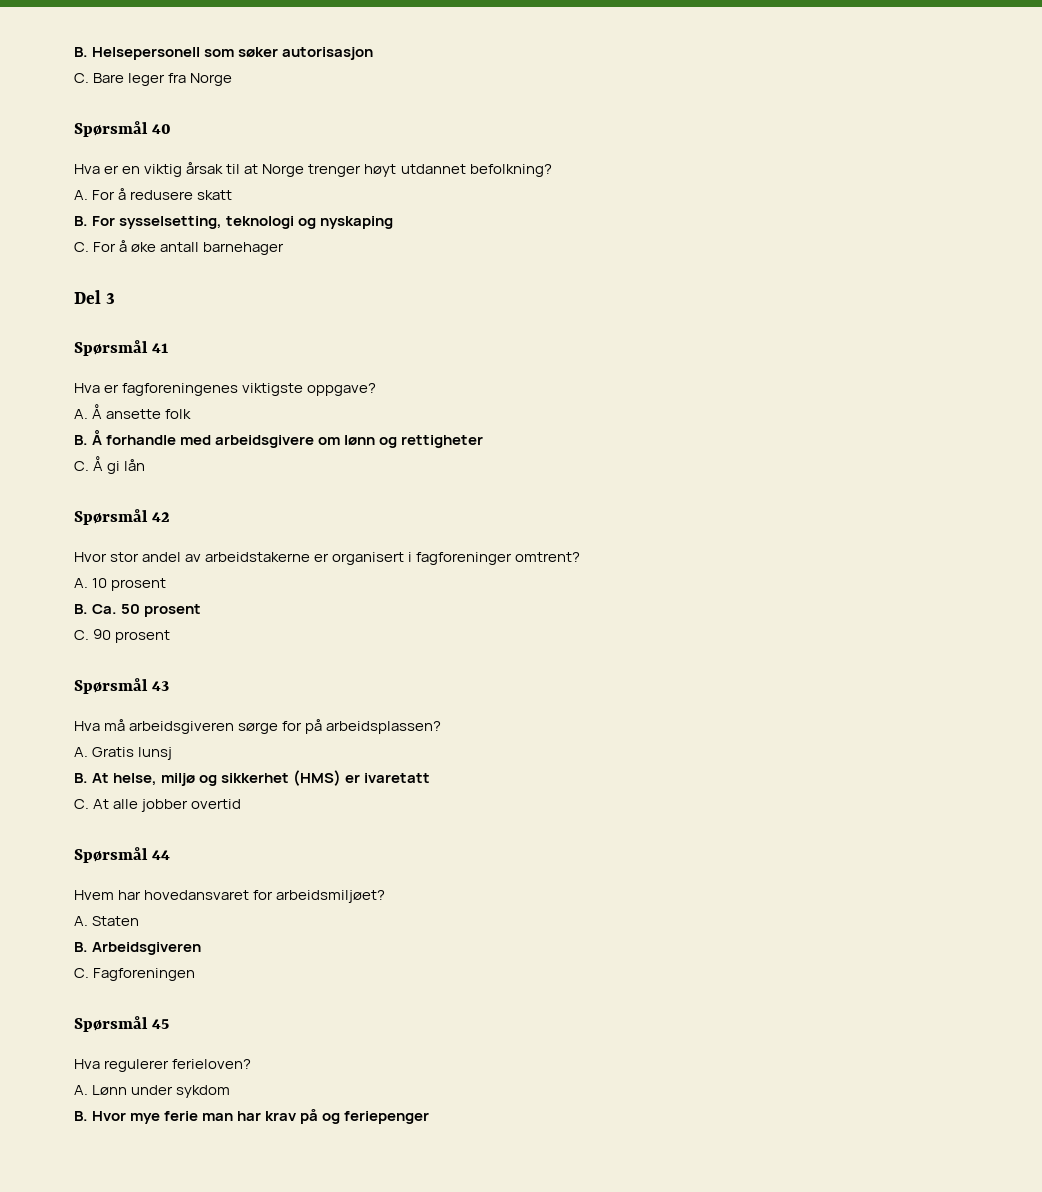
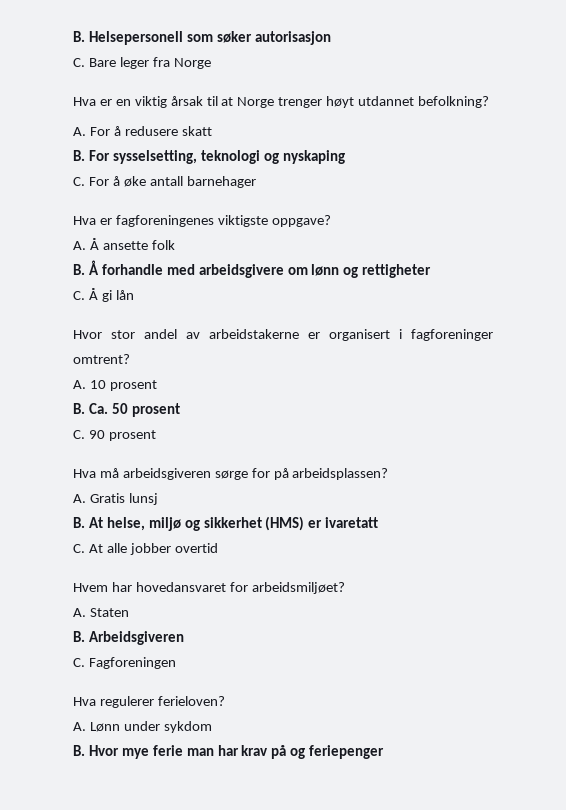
[74,121,172,137] // Spørsmål 40 -> (211, 63) none
[74,290,116,304] [74,340,169,356] // Del 3 // Spørsmål 41 -> (256, 182) none
[74,509,171,525] // Spørsmål 42 -> (134, 295) none
[74,678,170,694] // Spørsmål 43 -> (156, 435) none
[74,847,171,863] // Spørsmål 44 -> (218, 548) none
[74,1016,170,1032] // Spørsmål 45 -> (176, 663) none

